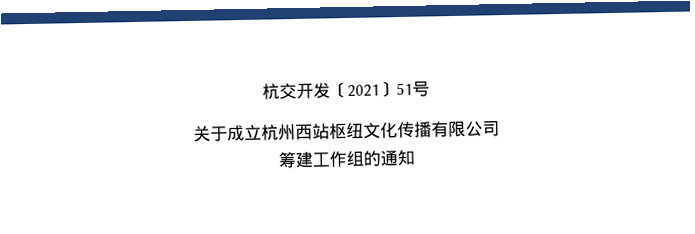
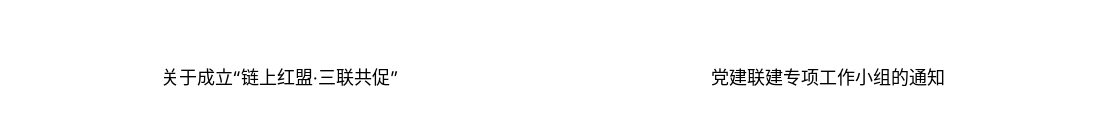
[261,80,430,100] [193,120,500,142] [278,151,347,169] 杭交开发〔2021〕51号 // 关于成立杭州西站枢纽文化传播有限公司 // 筹建工作 -> [160,68,398,86] [711,68,873,86] 关于成立“链上红盟·三联共促” // 党建联建专项工作小

